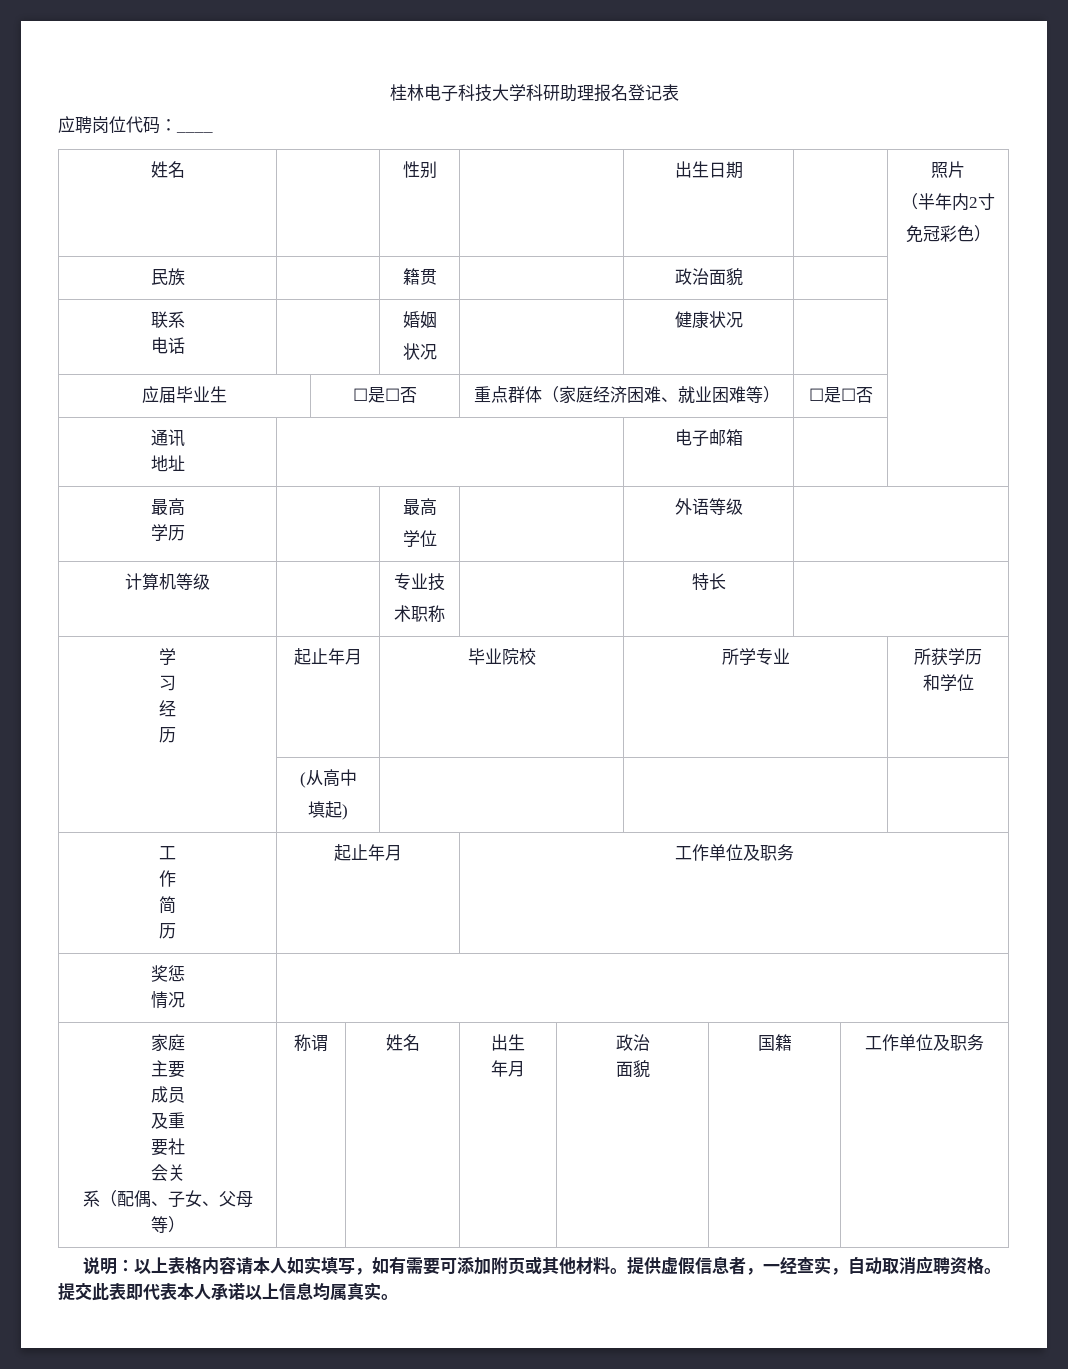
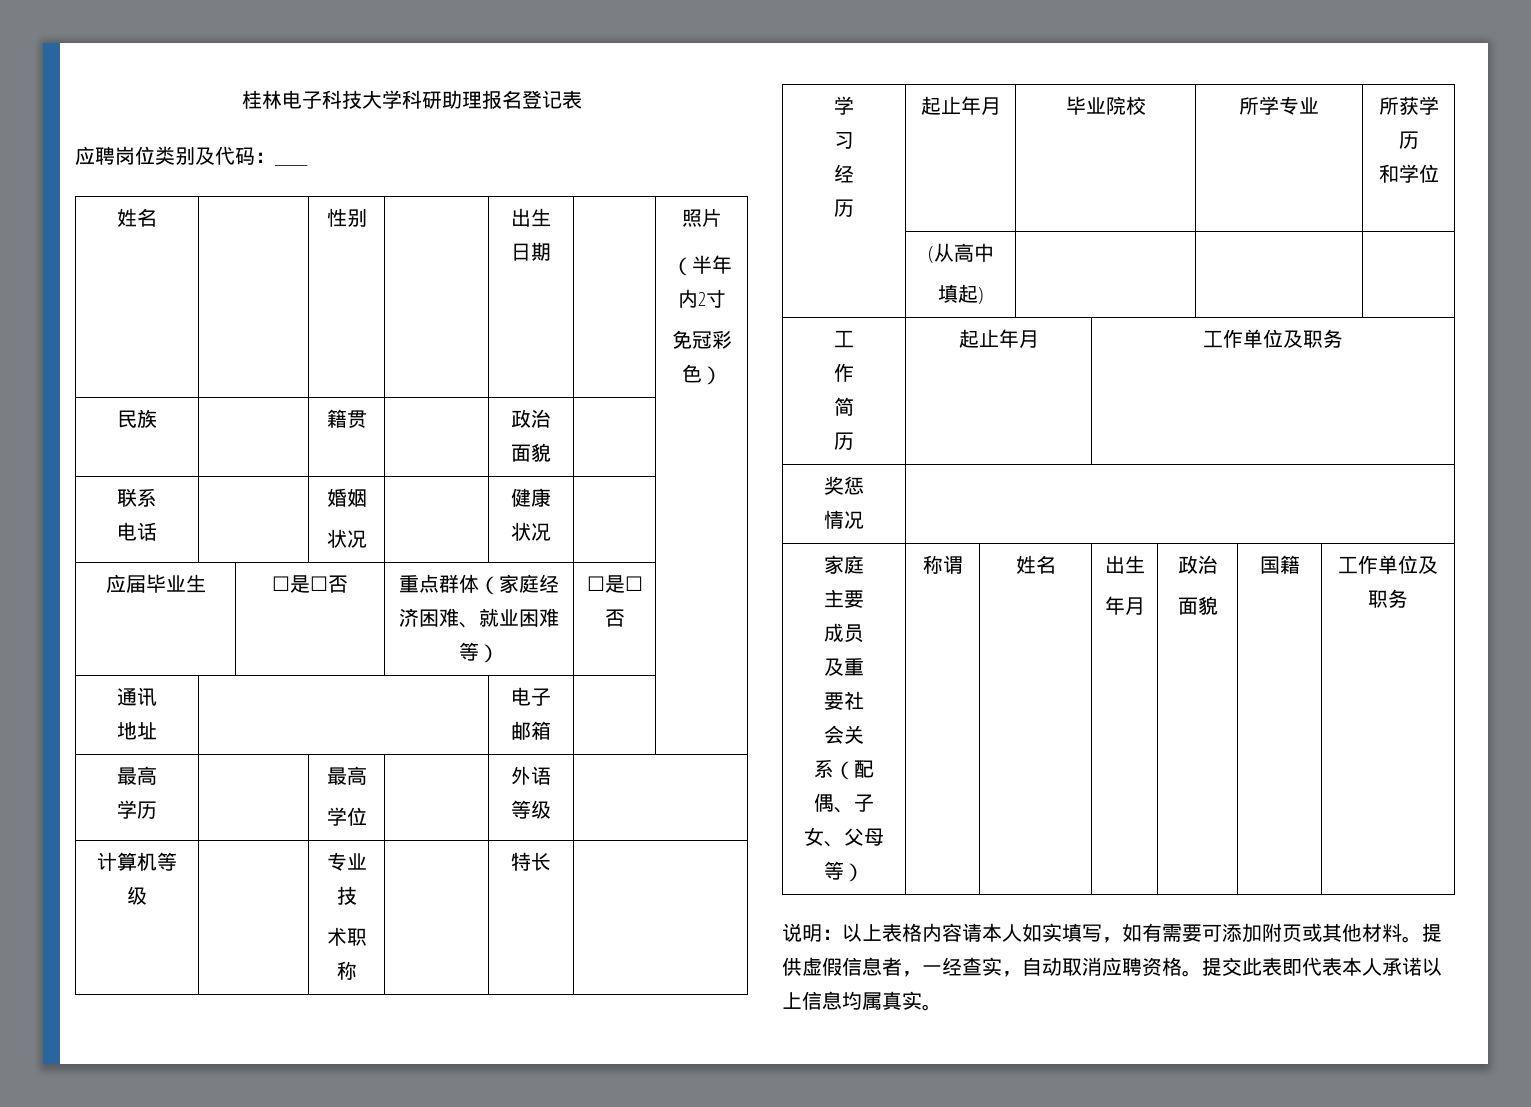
(126, 124) none -> [155,146,215,165] 类别及

